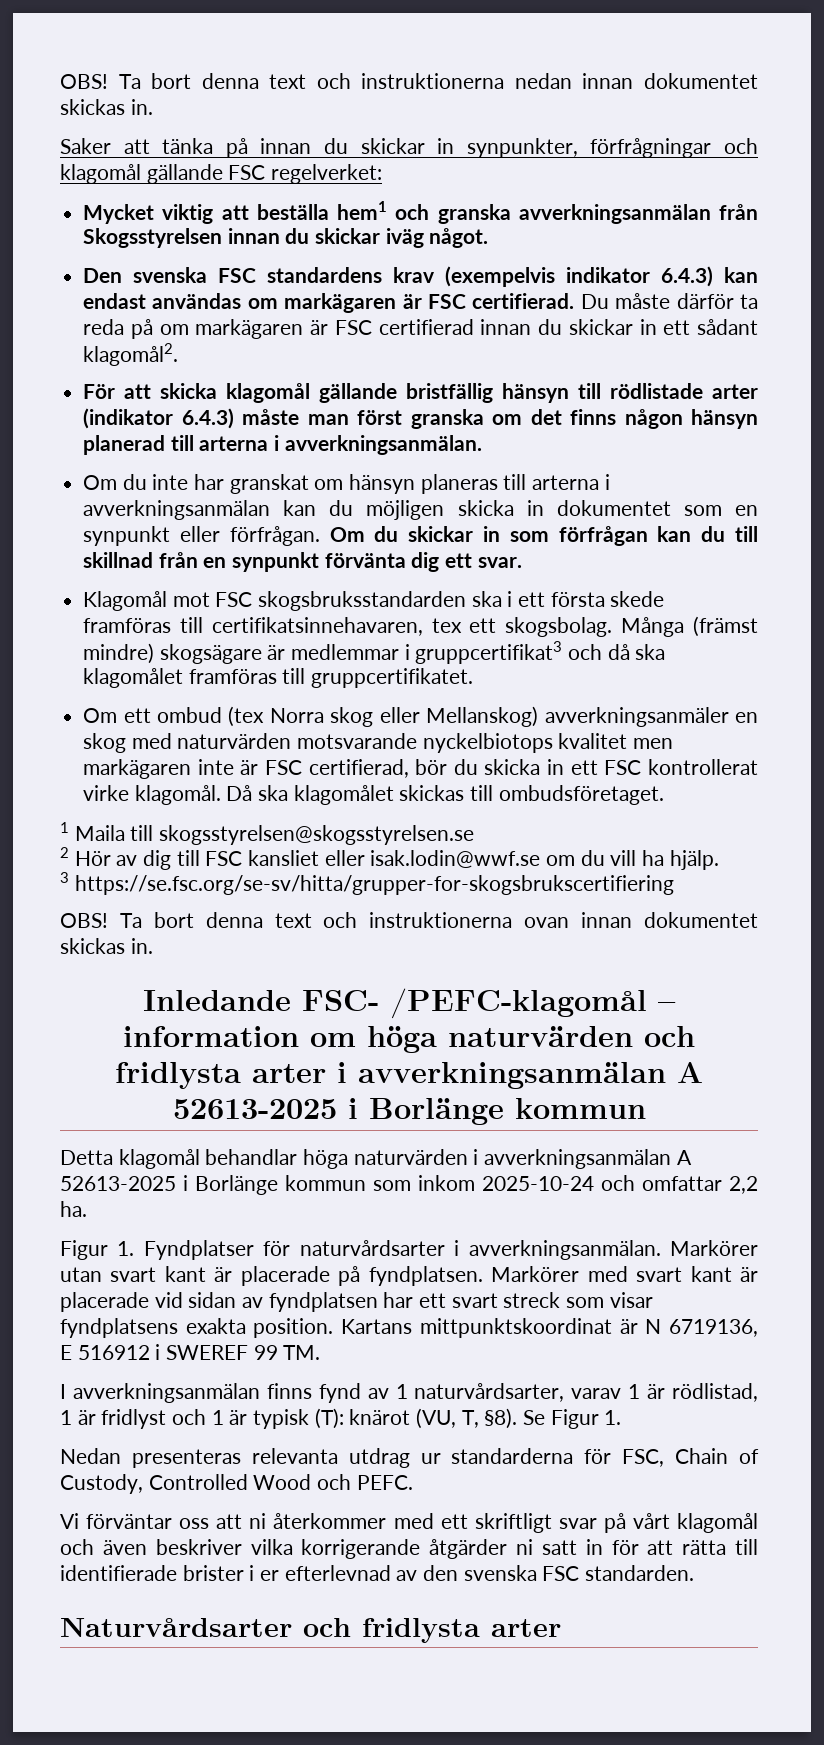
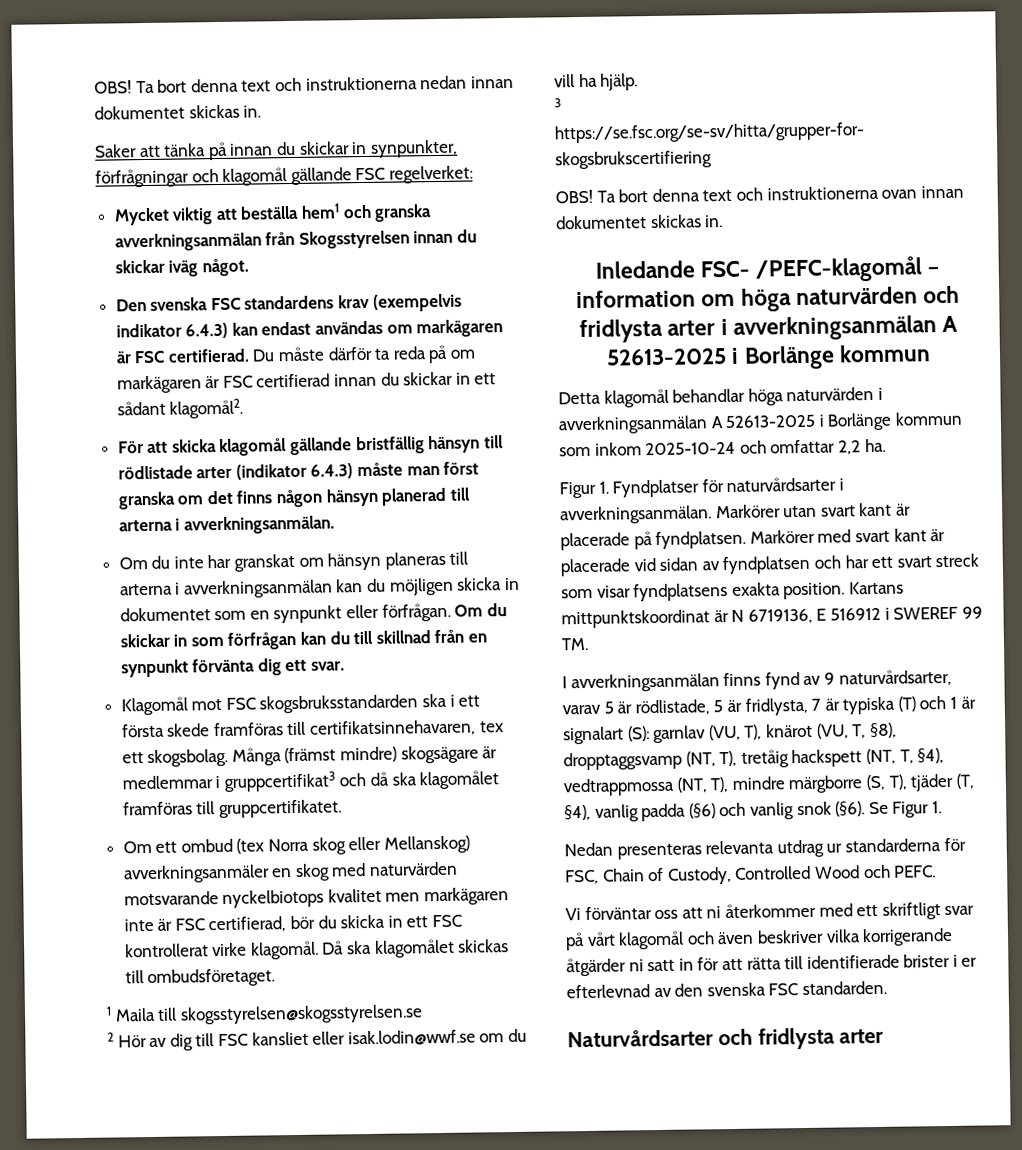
(378, 1302) none -> [813,555,841,569] och
[395,1384,408,1399] 1 -> [823,672,835,685] 9
[628,1383,758,1402] [60,1408,518,1429] 1 är rödlistad, 1 är fridlyst och 1 är typisk (T): knärot (VU, T, §8). -> [603,696,976,716] [563,722,897,745] [563,748,945,771] [563,773,974,797] [564,801,866,822] 5 är rödlistade, 5 är fridlysta, 7 är typiska (T) och 1 är signalart (S): garnlav (VU, T), knärot (VU, T, §8), dropptaggsvamp (NT, T), tretåig hackspett (NT, T, §4), vedtrappmossa (NT, T), mindre märgborre (S, T), tjäder (T, §4), vanlig padda (§6) och vanlig snok (§6).

